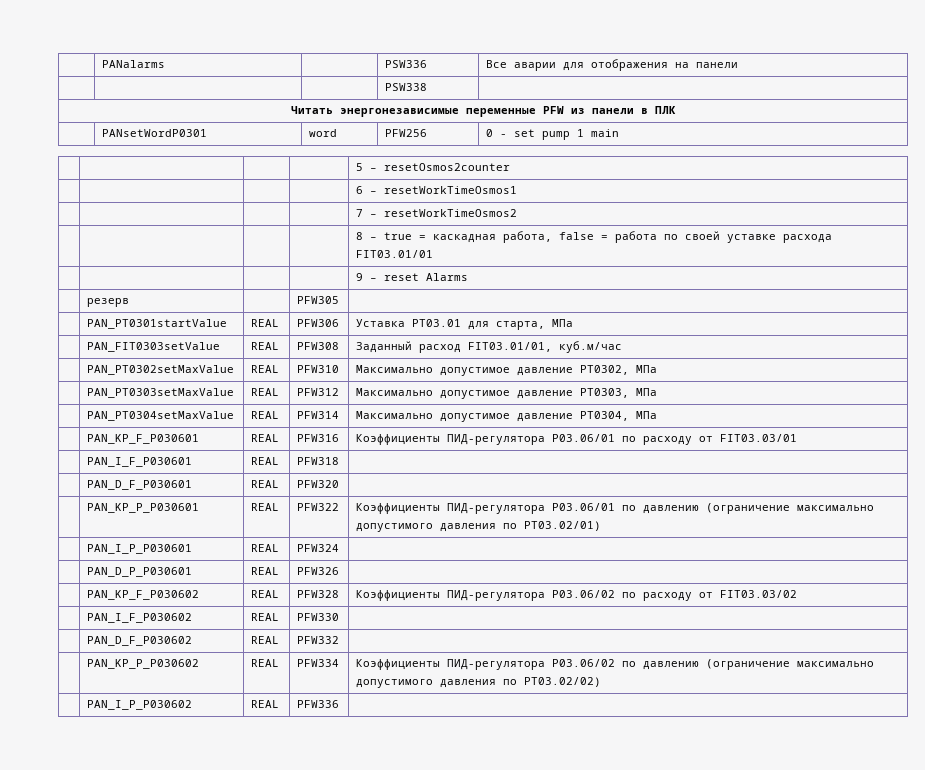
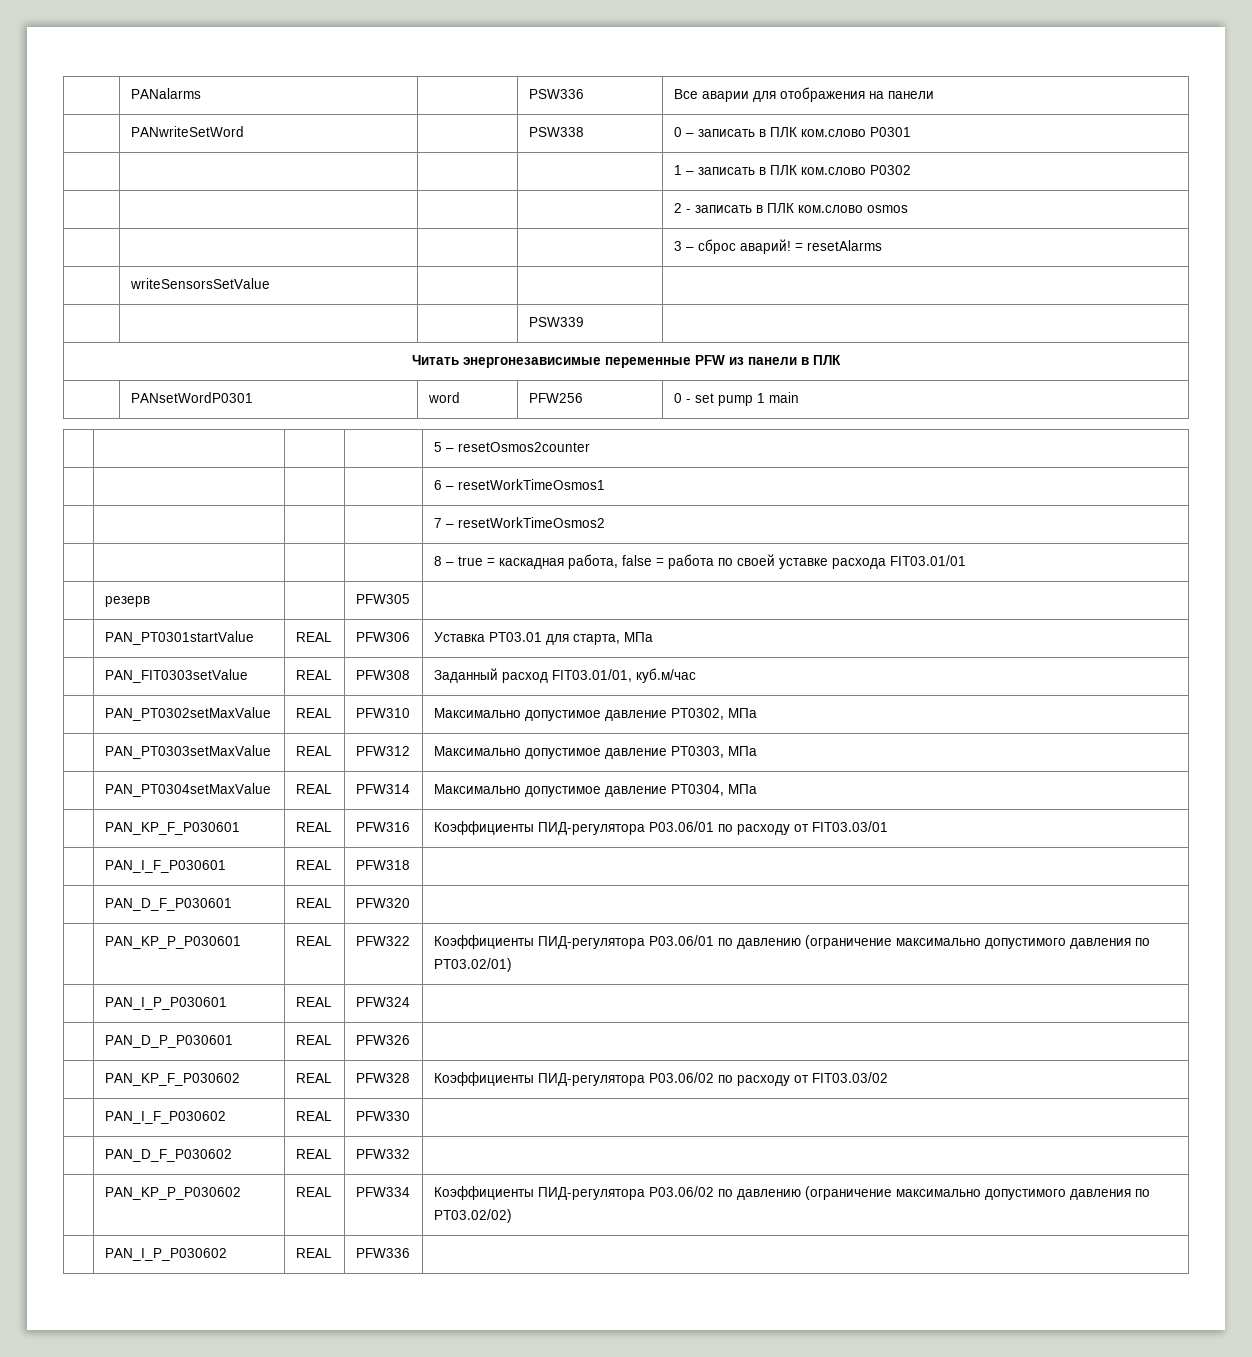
(739, 65) none -> [130,126,244,137] PANwriteSetWord
(428, 87) none -> [673,127,911,137] [673,165,911,175] [673,203,908,213] [673,239,882,254] [129,278,270,289] [528,317,584,327] | 0 – записать в ПЛК ком.слово P0301 // | | | | 1 – записать в ПЛК ком.слово P0302 // | | | | 2 - записать в ПЛК ком.слово osmos // | | | | 3 – сброс аварий! = resetAlarms // | writeSensorsSetValue | | | // | | | PSW339
[356,273,469,281] // | | | | 9 – reset Alarms -> (966, 560) none

